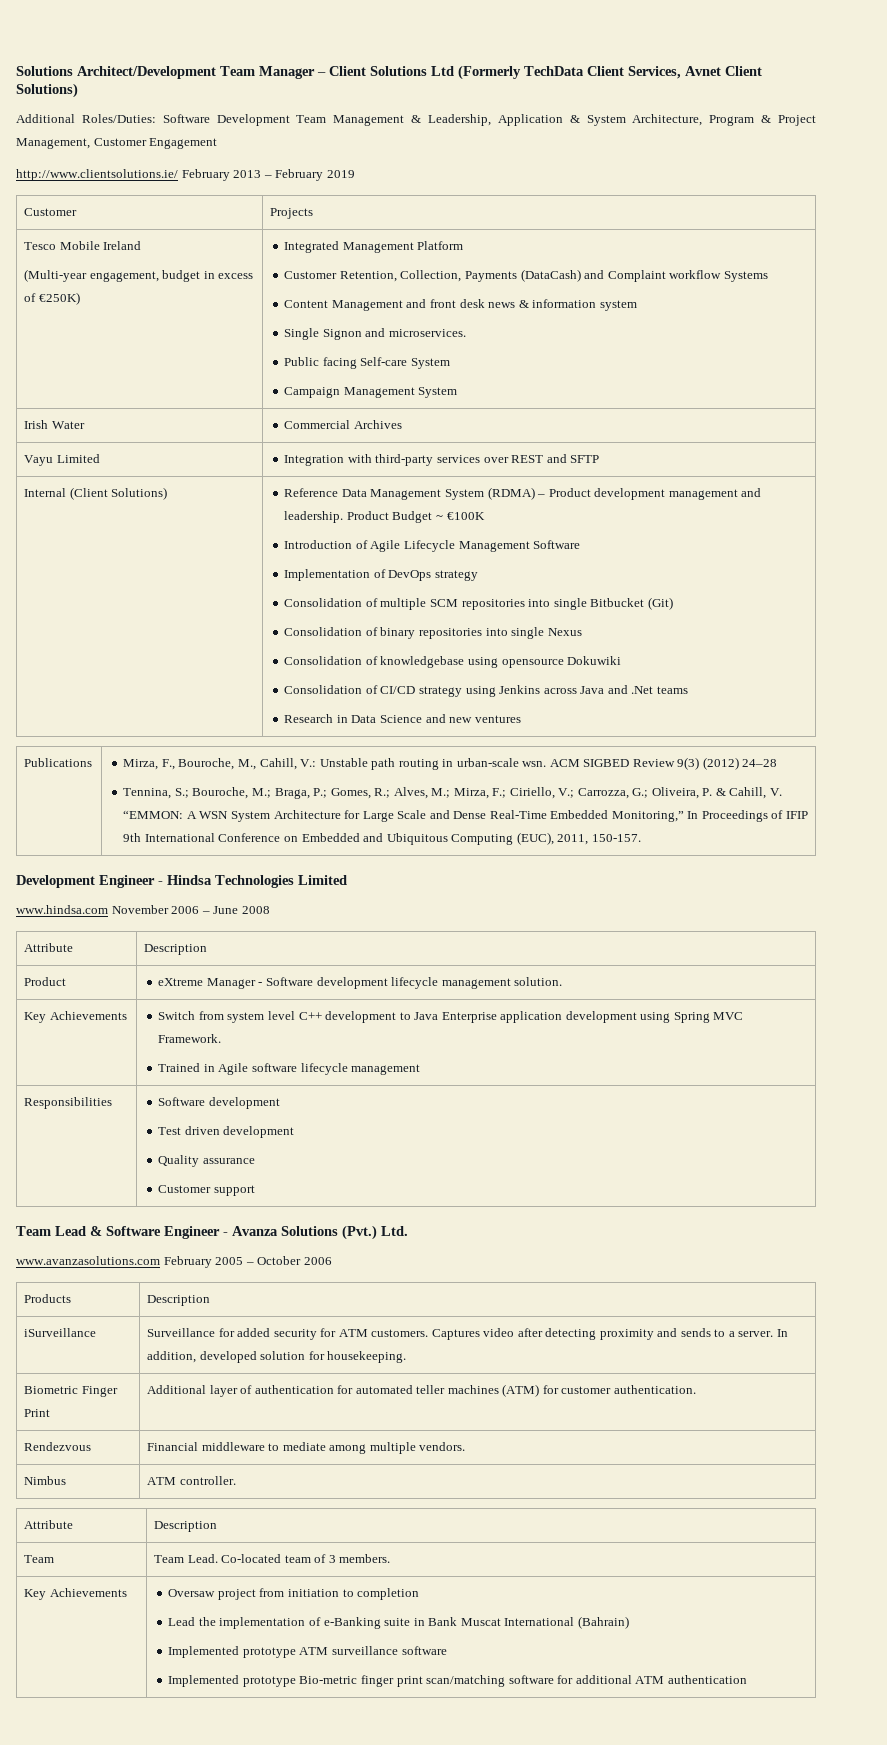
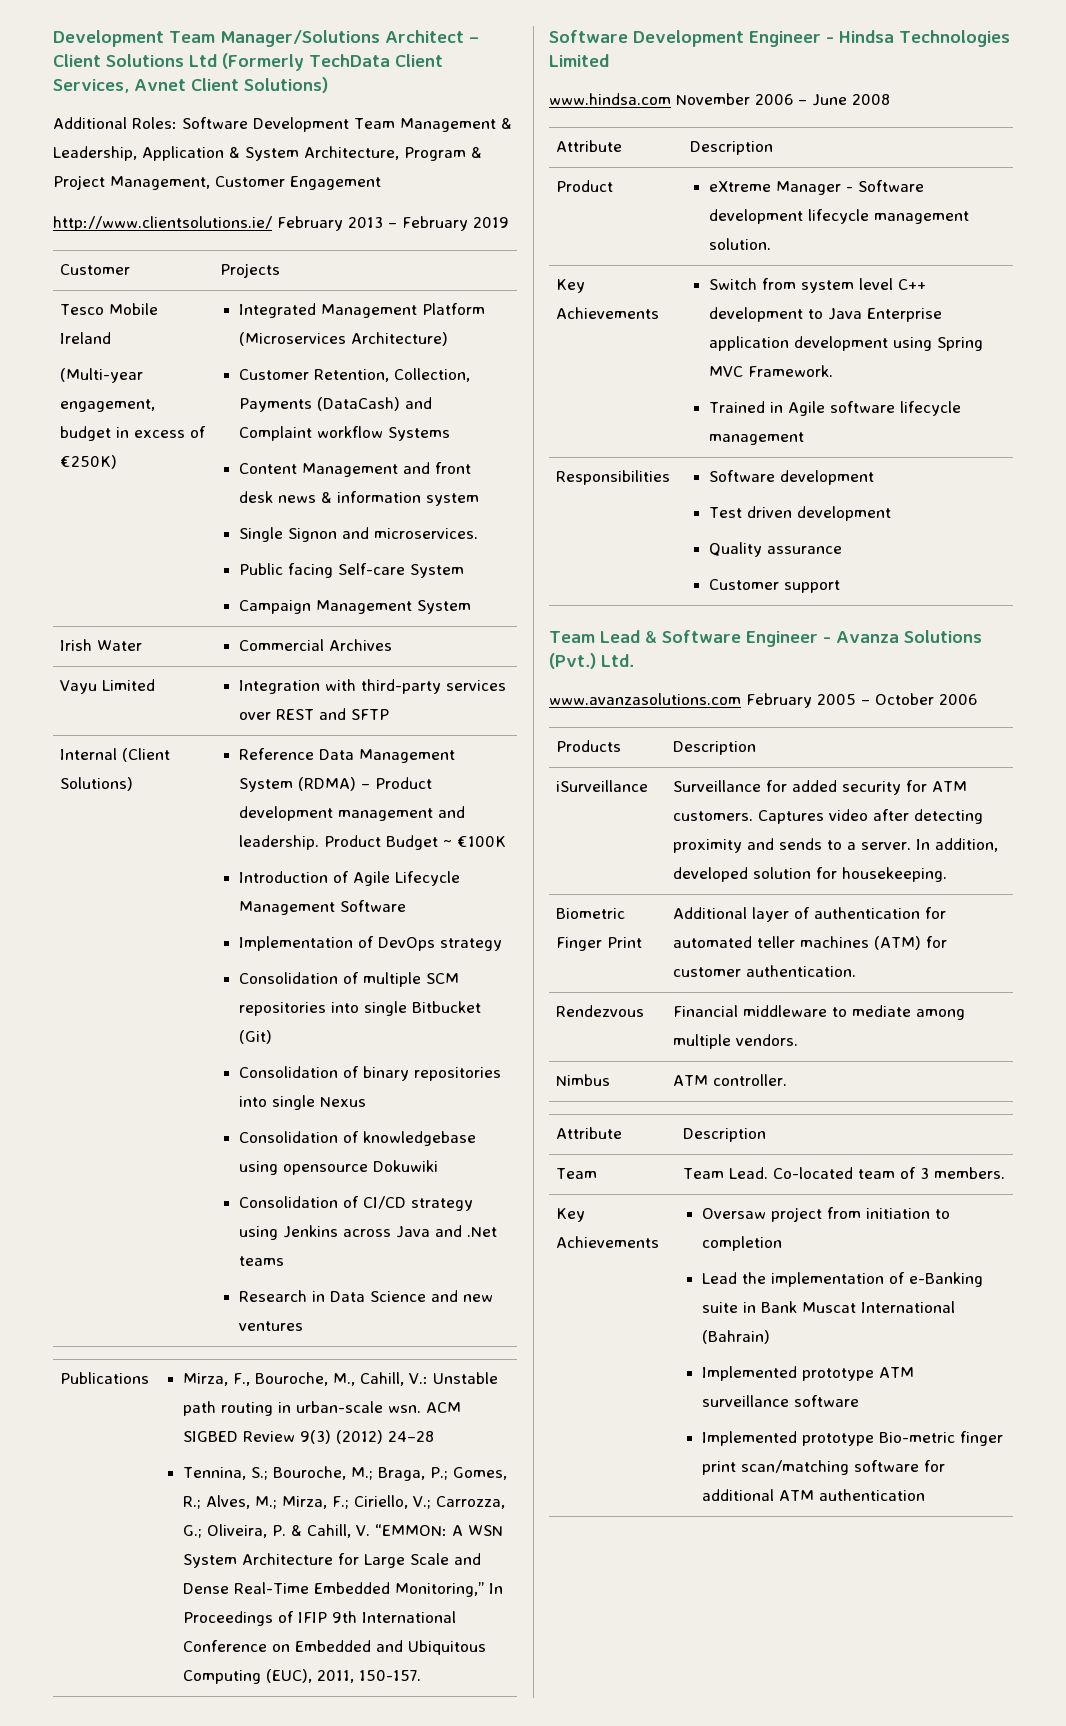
[16,66,315,79] Solutions Architect/Development Team Manager -> [53,30,464,47] Development Team Manager/Solutions Architect
[81,114,156,123] Roles/Duties: -> [132,117,177,129] Roles:
(464, 245) none -> [238,332,448,346] (Microservices Architecture)
(641, 838) none -> [549,30,628,43] Software

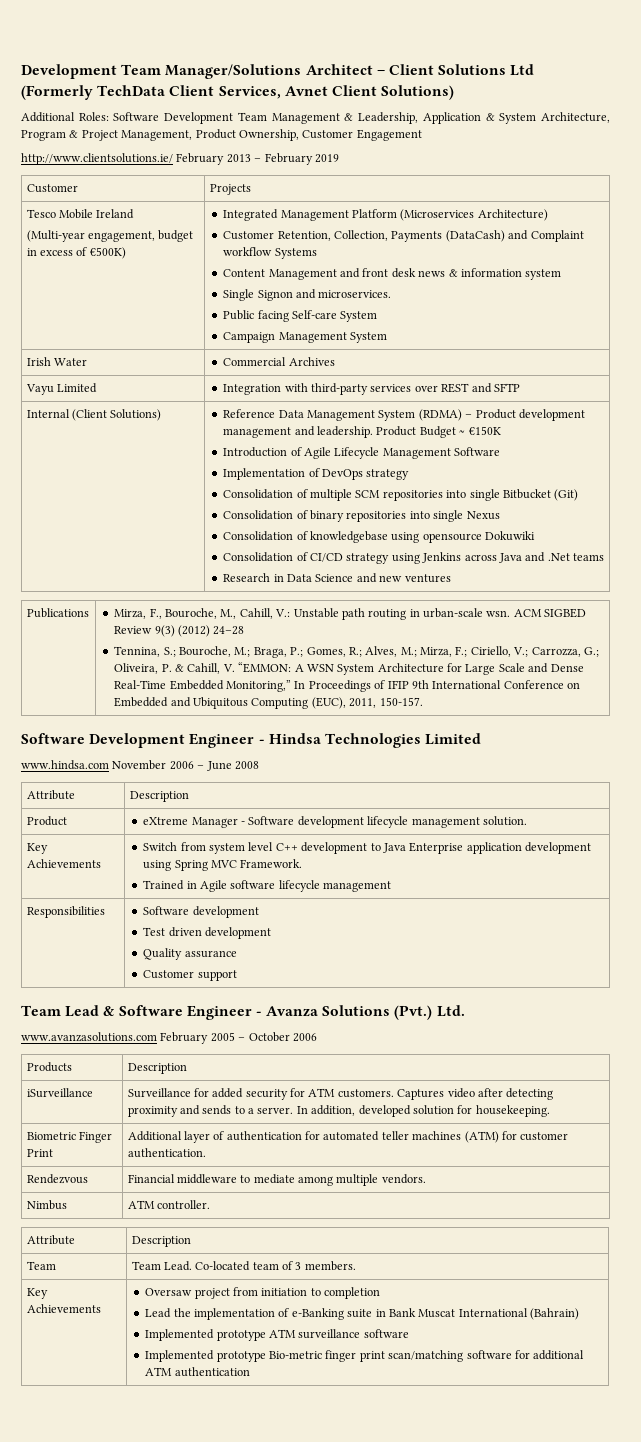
(210, 183) none -> [195,129,299,141] Product Ownership,
[60,455,118,469] €250K) -> [89,247,126,259] €500K)
[456,836,506,847] €100K -> [468,426,501,435] €150K

